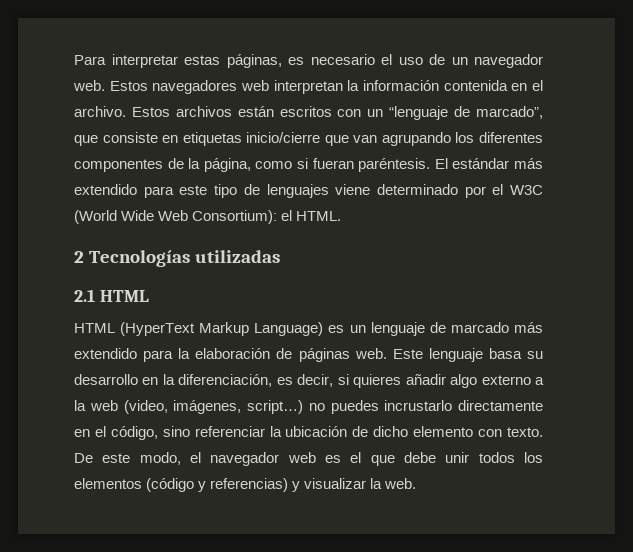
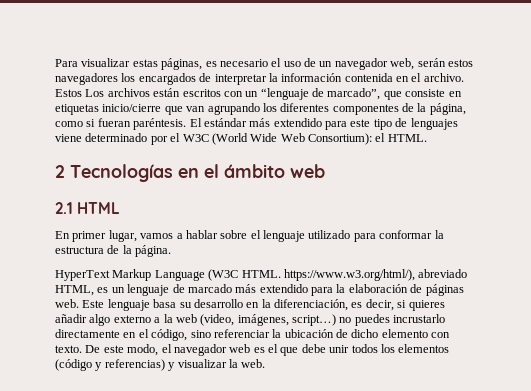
[111,54,178,68] interpretar -> [81,58,131,67] visualizar
[73,80,343,94] web. Estos navegadores web interpretan -> [390,58,473,70] [55,73,267,85] web, serán estos navegadores los encargados de interpretar
(170, 112) none -> [85,89,105,97] Los
[195,250,281,263] [74,289,149,302] [74,322,324,336] utilizadas // 2.1 HTML // HTML (HyperText Markup Language) -> [178,164,325,178] [55,202,121,214] [55,230,444,242] [55,245,172,257] [55,269,468,281] [55,285,94,296] en el ámbito web // 2.1 HTML // En primer lugar, vamos a hablar sobre el lenguaje utilizado para conformar la estructura de la página. // HyperText Markup Language (W3C HTML. https://www.w3.org/html/), abreviado HTML,

